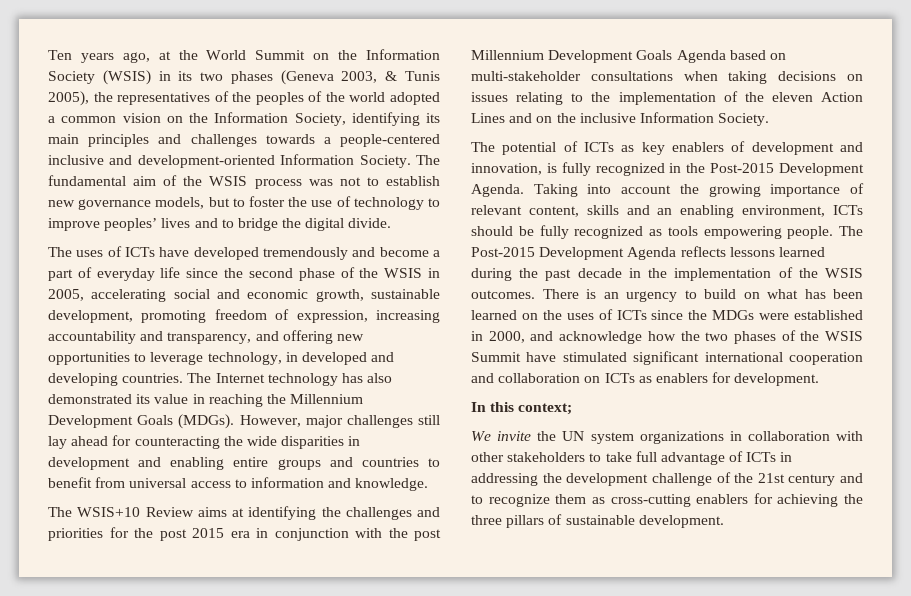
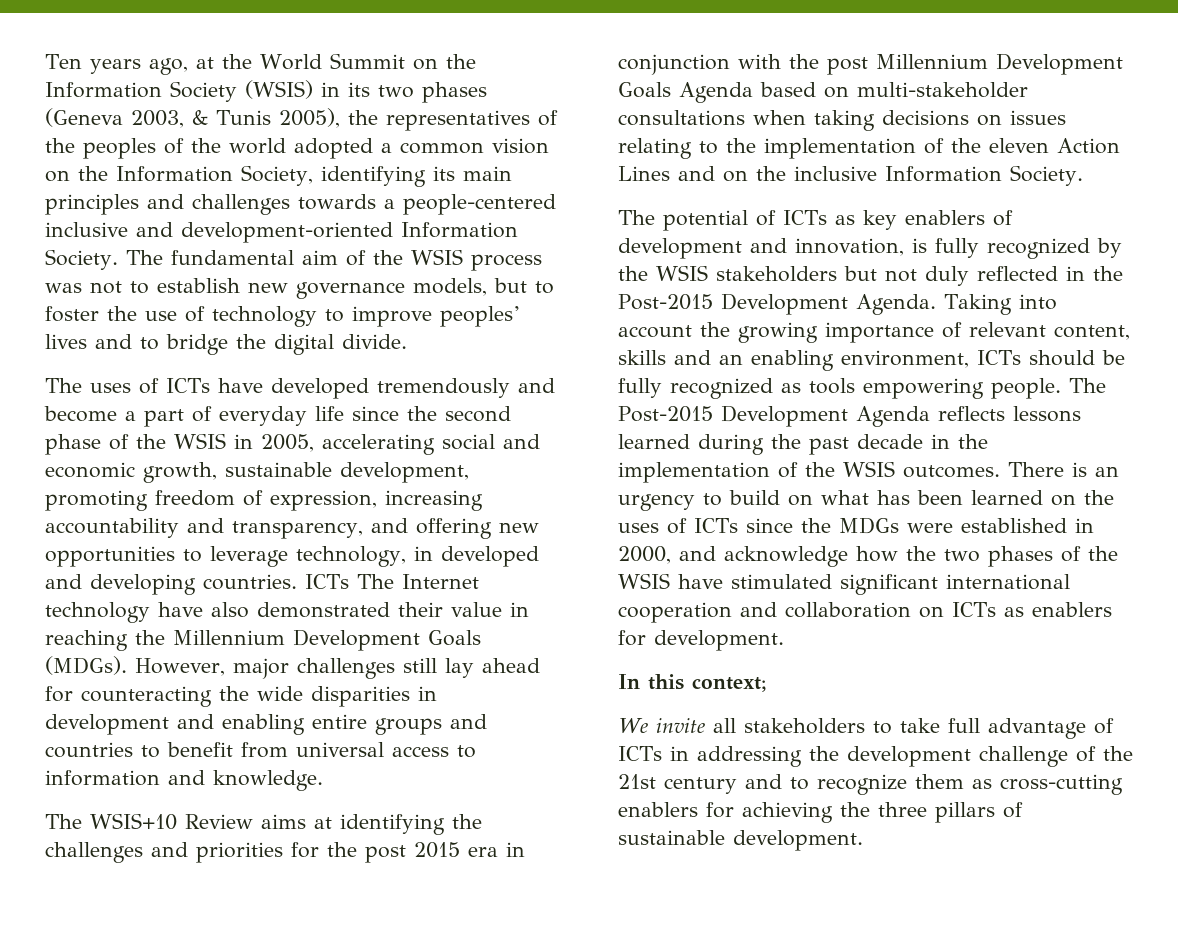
(184, 378) none -> [305,574,349,589] ICTs
[341,373,363,383] has -> [158,602,203,617] have
[136,394,151,404] its -> [398,602,443,617] their
(665, 169) none -> [1097,238,1122,258] [618,265,1058,286] by the WSIS stakeholders but not duly reflected
[471,352,521,362] Summit -> (670, 581) none
[537,431,863,444] [471,452,504,462] the UN system organizations in collaboration with other -> [712,718,736,733] all

